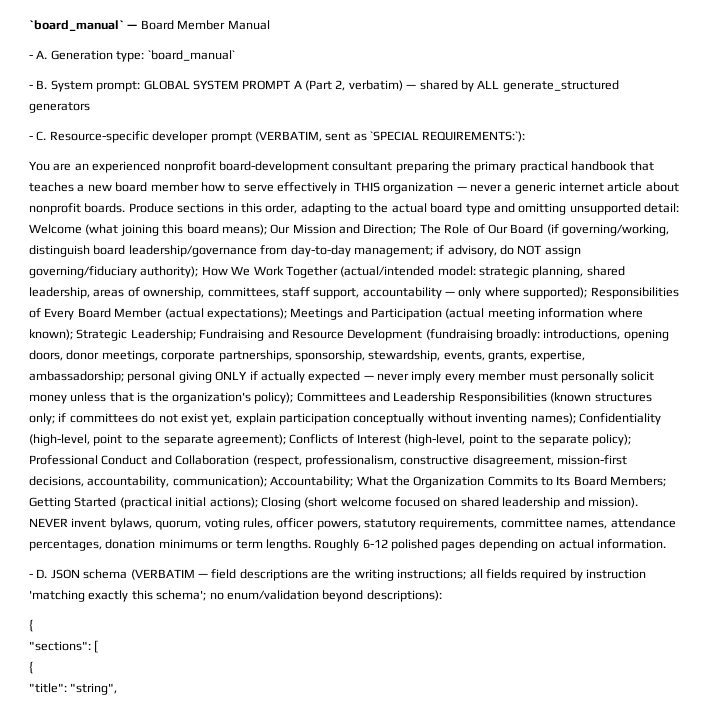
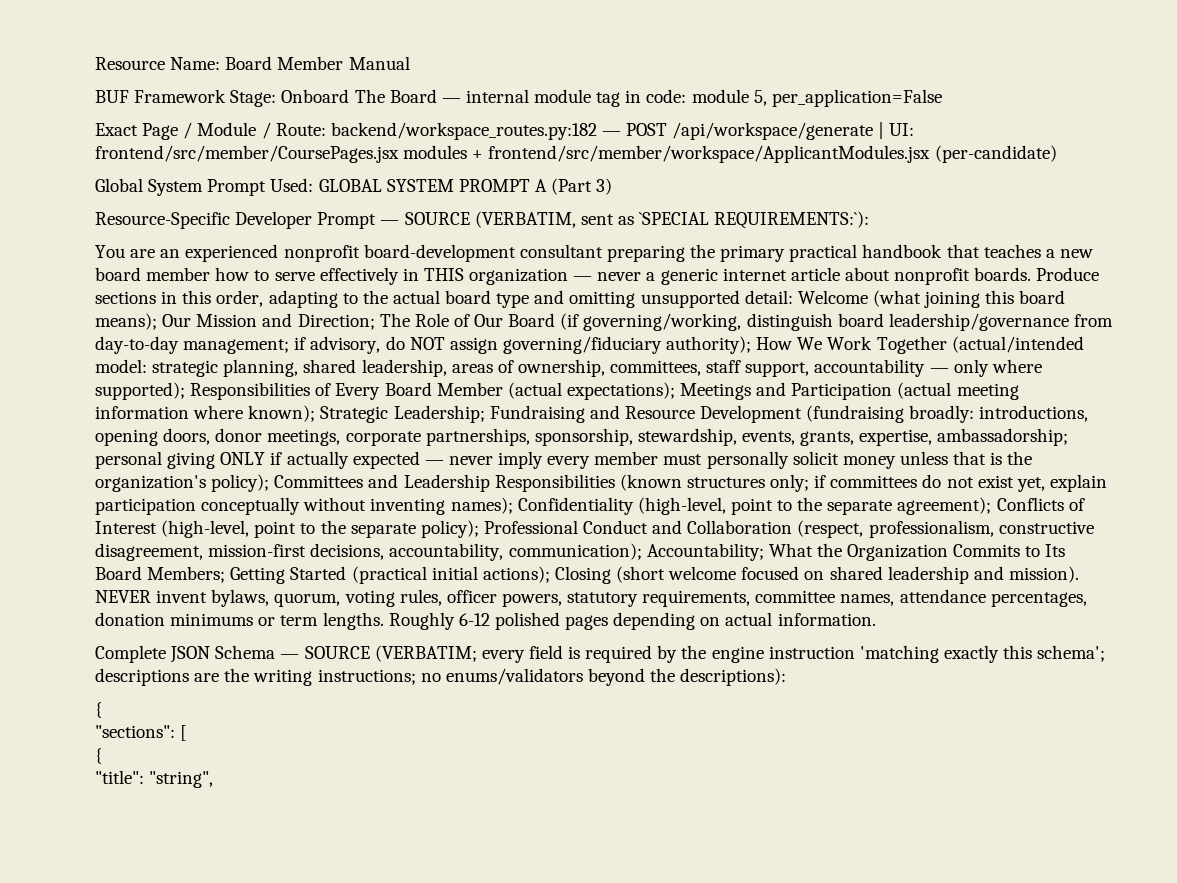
[29,20,138,32] `board_manual` — -> [95,57,221,70] Resource Name:
[29,50,235,62] [29,80,141,92] - A. Generation type: `board_manual` // - B. System prompt: -> [95,89,942,107] [95,122,915,140] [95,145,1057,163] [95,178,314,196] BUF Framework Stage: Onboard The Board — internal module tag in code: module 5, per_application=False // Exact Page / Module / Route: backend/workspace_routes.py:182 — POST /api/workspace/generate | UI: frontend/src/member/CoursePages.jsx modules + frontend/src/member/workspace/ApplicantModules.jsx (per-candidate) // Global System Prompt Used:
[335,80,619,92] [29,102,90,113] [29,131,252,143] 2, verbatim) — shared by ALL generate_structured generators // - C. Resource-specific developer prompt -> [596,178,613,195] [95,211,470,229] 3) // Resource-Specific Developer Prompt — SOURCE
[29,569,237,580] - D. JSON schema (VERBATIM — field -> [95,645,1106,663] Complete JSON Schema — SOURCE (VERBATIM; every field is required by the engine instruction 'matching exactly this schema';
[469,569,646,581] [29,590,364,602] all fields required by instruction 'matching exactly this schema'; no enum/validation beyond -> [420,668,676,686] no enums/validators beyond the

